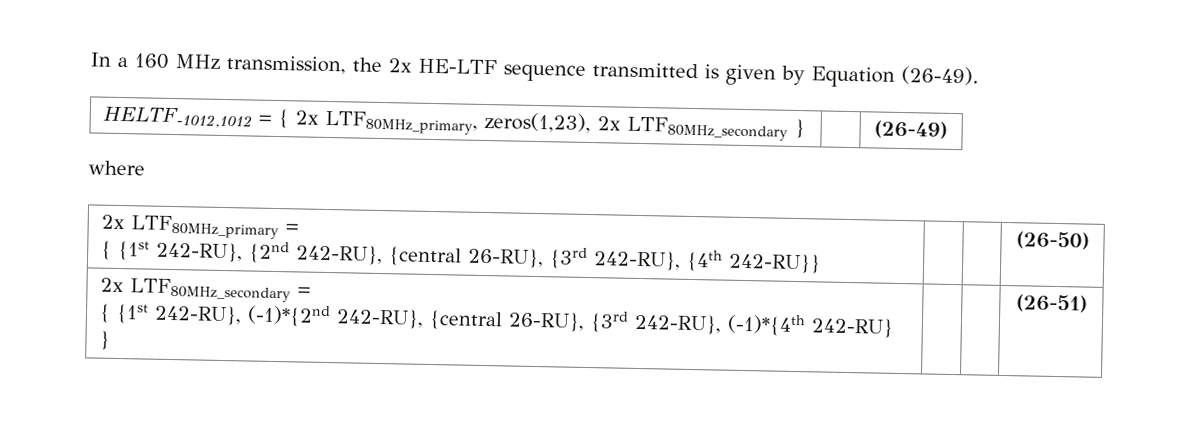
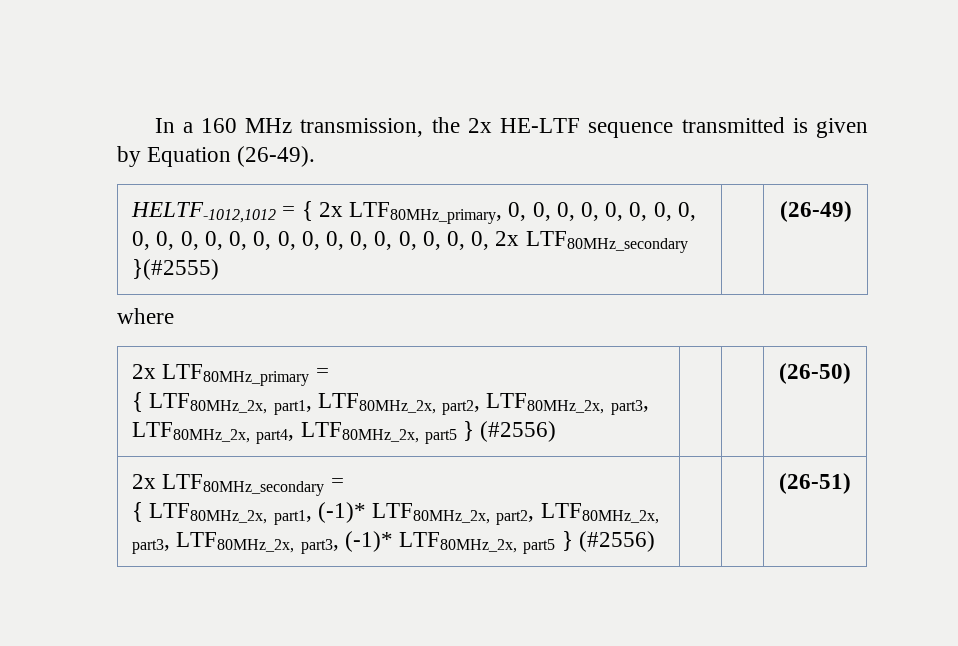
[484,111,806,141] zeros(1,23), 2x LTF80MHz_secondary } -> [508,202,696,221] [132,231,688,253] [132,259,220,280] 0, 0, 0, 0, 0, 0, 0, 0, 0, 0, 0, 0, 0, 0, 0, 0, 0, 0, 0, 0, 0, 0, 0, 2x LTF80MHz_secondary }(#2555)
[118,240,822,274] {1st 242-RU}, {2nd 242-RU}, {central 26-RU}, {3rd 242-RU}, {4th 242-RU}} -> [149,393,649,415] [132,421,557,444] LTF80MHz_2x, part1, LTF80MHz_2x, part2, LTF80MHz_2x, part3, LTF80MHz_2x, part4, LTF80MHz_2x, part5 } (#2556)
[116,303,895,338] [99,330,111,350] {1st 242-RU}, (-1)*{2nd 242-RU}, {central 26-RU}, {3rd 242-RU}, (-1)*{4th 242-RU} } -> [149,502,659,525] [132,531,655,554] LTF80MHz_2x, part1, (-1)* LTF80MHz_2x, part2, LTF80MHz_2x, part3, LTF80MHz_2x, part3, (-1)* LTF80MHz_2x, part5 } (#2556)

